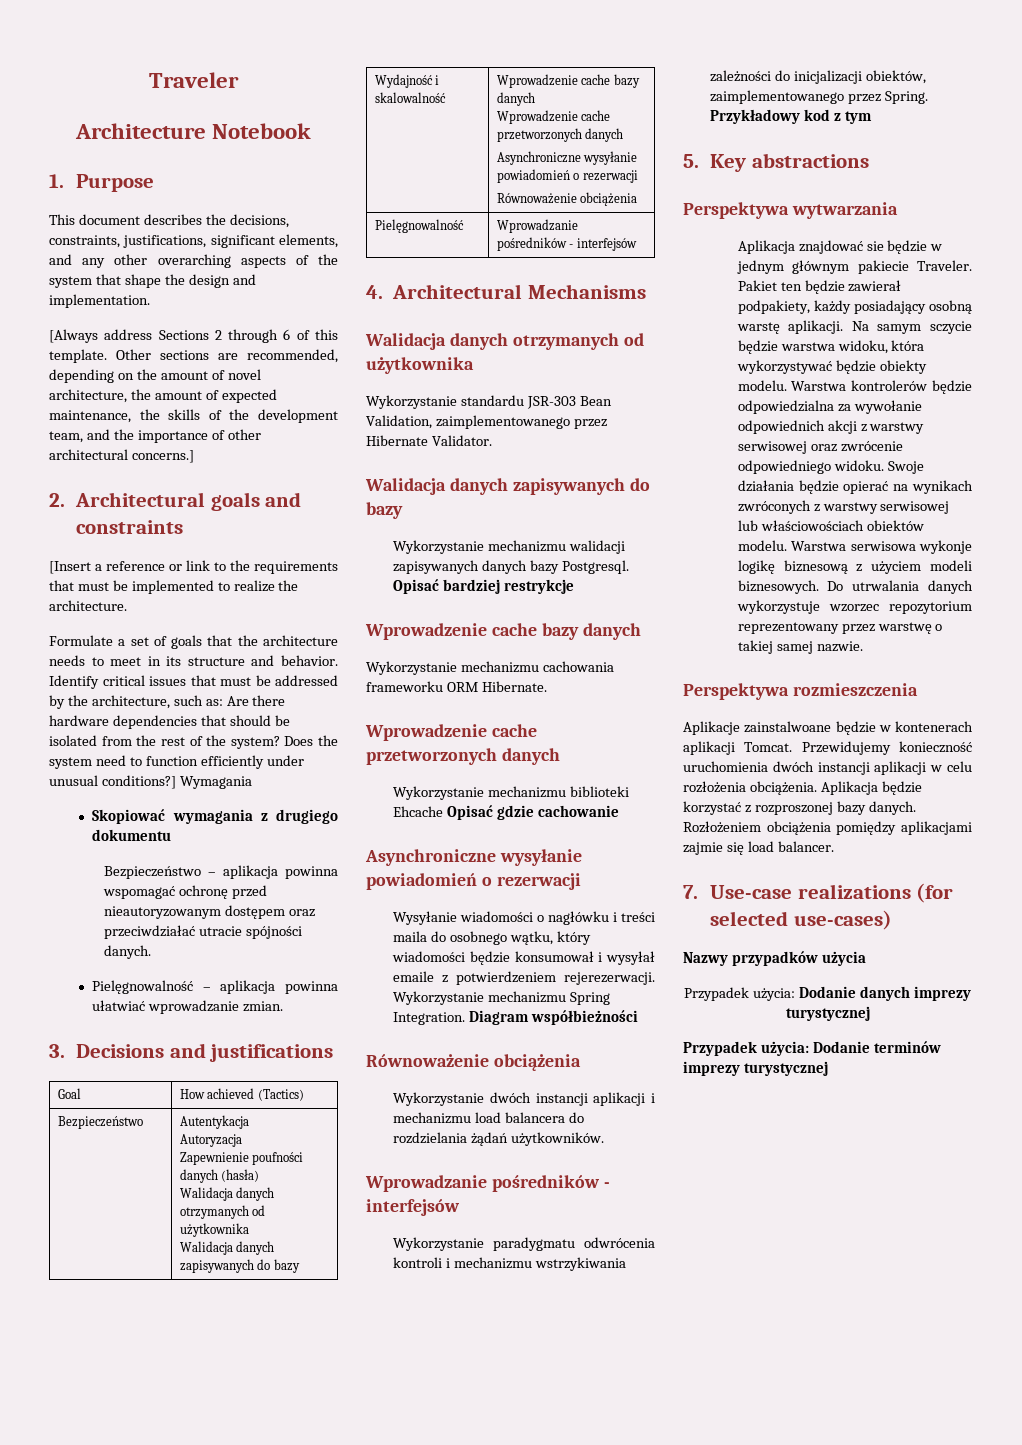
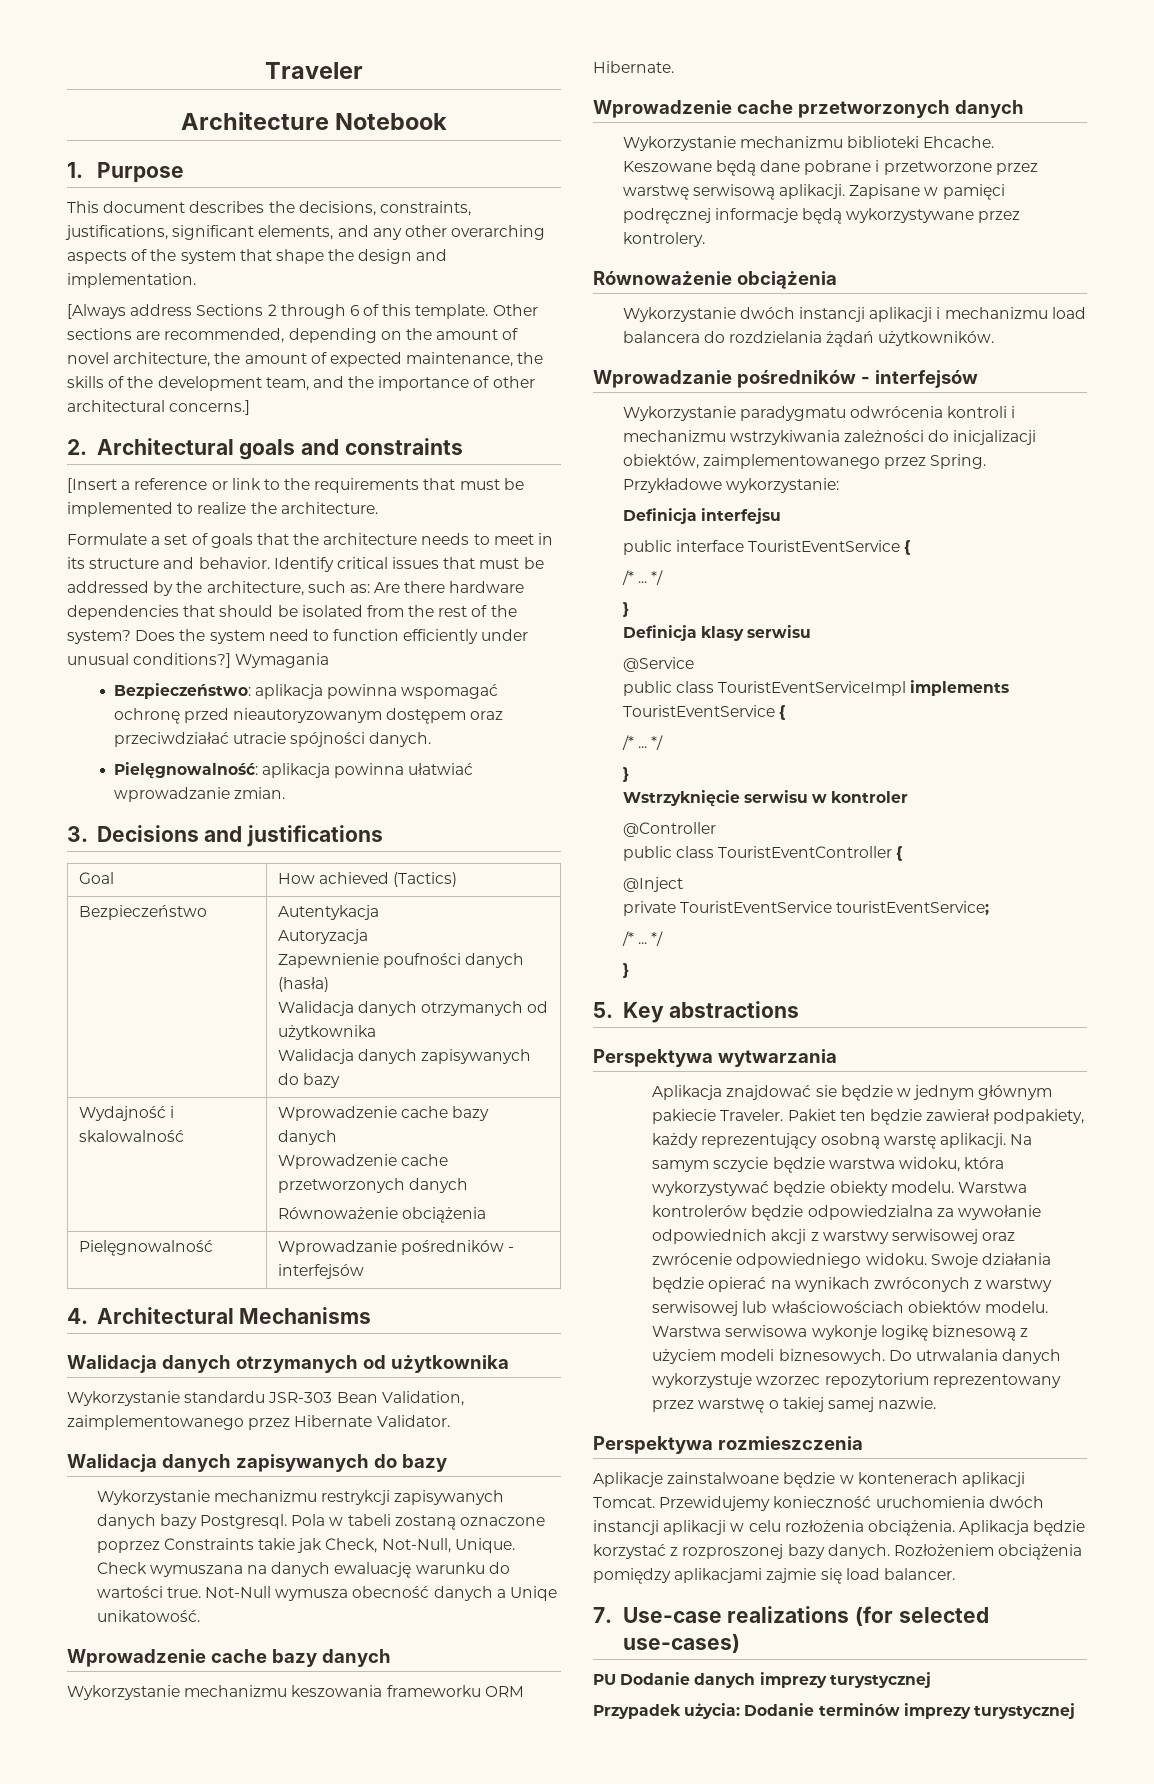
[92,809,338,824] [92,829,172,841] [103,866,216,879] Skopiować wymagania z drugiego dokumentu // Bezpieczeństwo – -> [113,683,251,699] Bezpieczeństwo:
[92,980,211,994] Pielęgnowalność – -> [113,762,258,779] Pielęgnowalność:
[496,151,638,165] [496,169,638,183] // Asynchroniczne wysyłanie powiadomień o rezerwacji -> (468, 1185) none
[569,540,626,554] walidacji -> [321,1490,391,1505] restrykcji
[393,579,575,594] Opisać bardziej restrykcje -> [291,1514,545,1530] [96,1538,515,1553] [96,1562,510,1578] [96,1586,557,1601] [96,1610,200,1622] Pola w tabeli zostaną oznaczone poprzez Constraints takie jak Check, Not-Null, Unique. Check wymuszana na danych ewaluację warunku do wartości true. Not-Null wymusza obecność danych a Uniqe unikatowość.
[542,661,614,672] cachowania -> [291,1685,383,1697] keszowania
[393,805,620,820] [365,849,582,866] [366,873,581,890] [393,911,655,925] [393,931,592,945] [392,951,655,965] [393,971,655,985] [393,991,611,1005] [393,1010,639,1025] Ehcache Opisać gdzie cachowanie // Asynchroniczne wysyłanie powiadomień o rezerwacji // Wysyłanie wiadomości o nagłówku i treści maila do osobnego wątku, który wiadomości będzie konsumował i wysyłał emaile z potwierdzeniem rejerezerwacji. Wykorzystanie mechanizmu Spring Integration. Diagram współbieżności -> [923,136,995,148] [622,160,1038,176] [622,184,1005,200] [622,208,1021,224] [622,232,705,247] Ehcache. Keszowane będą dane pobrane i przetworzone przez warstwę serwisową aplikacji. Zapisane w pamięci podręcznej informacje będą wykorzystywane przez kontrolery.
[710,109,873,124] Przykładowy kod z tym -> [622,478,839,493] [622,508,781,524] [622,540,911,555] [621,570,664,585] [622,602,629,617] [622,625,812,641] [622,657,694,672] [622,680,1010,696] [622,705,785,720] [621,735,664,750] [622,767,629,782] [622,790,909,807] [622,822,716,837] [622,846,903,861] [622,877,683,892] [622,901,990,916] [621,931,664,946] [622,963,629,978] Przykładowe wykorzystanie: // Definicja interfejsu // public interface TouristEventService { // /* ... */ // } // Definicja klasy serwisu // @Service // public class TouristEventServiceImpl implements TouristEventService { // /* ... */ // } // Wstrzyknięcie serwisu w kontroler // @Controller // public class TouristEventController { // @Inject // private TouristEventService touristEventService; // /* ... */ // }
[853,300,926,314] posiadający -> [701,1133,818,1149] reprezentujący
[683,951,866,966] [684,987,796,1001] Nazwy przypadków użycia // Przypadek użycia: -> [593,1674,616,1685] PU

